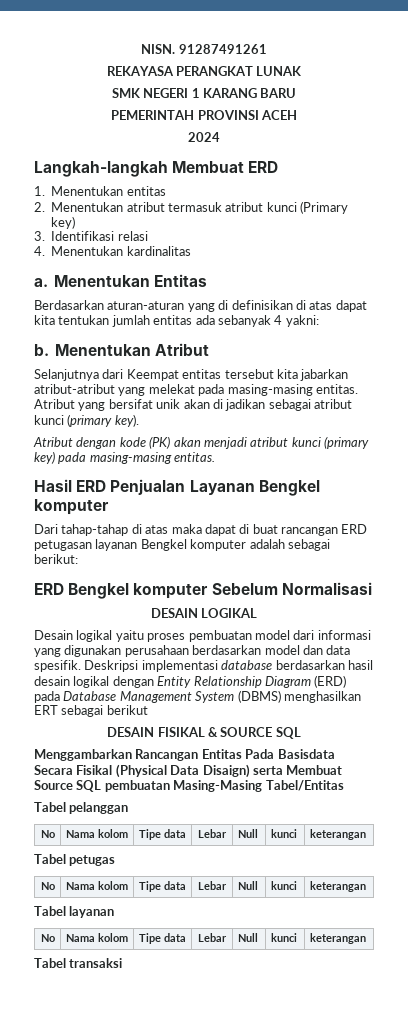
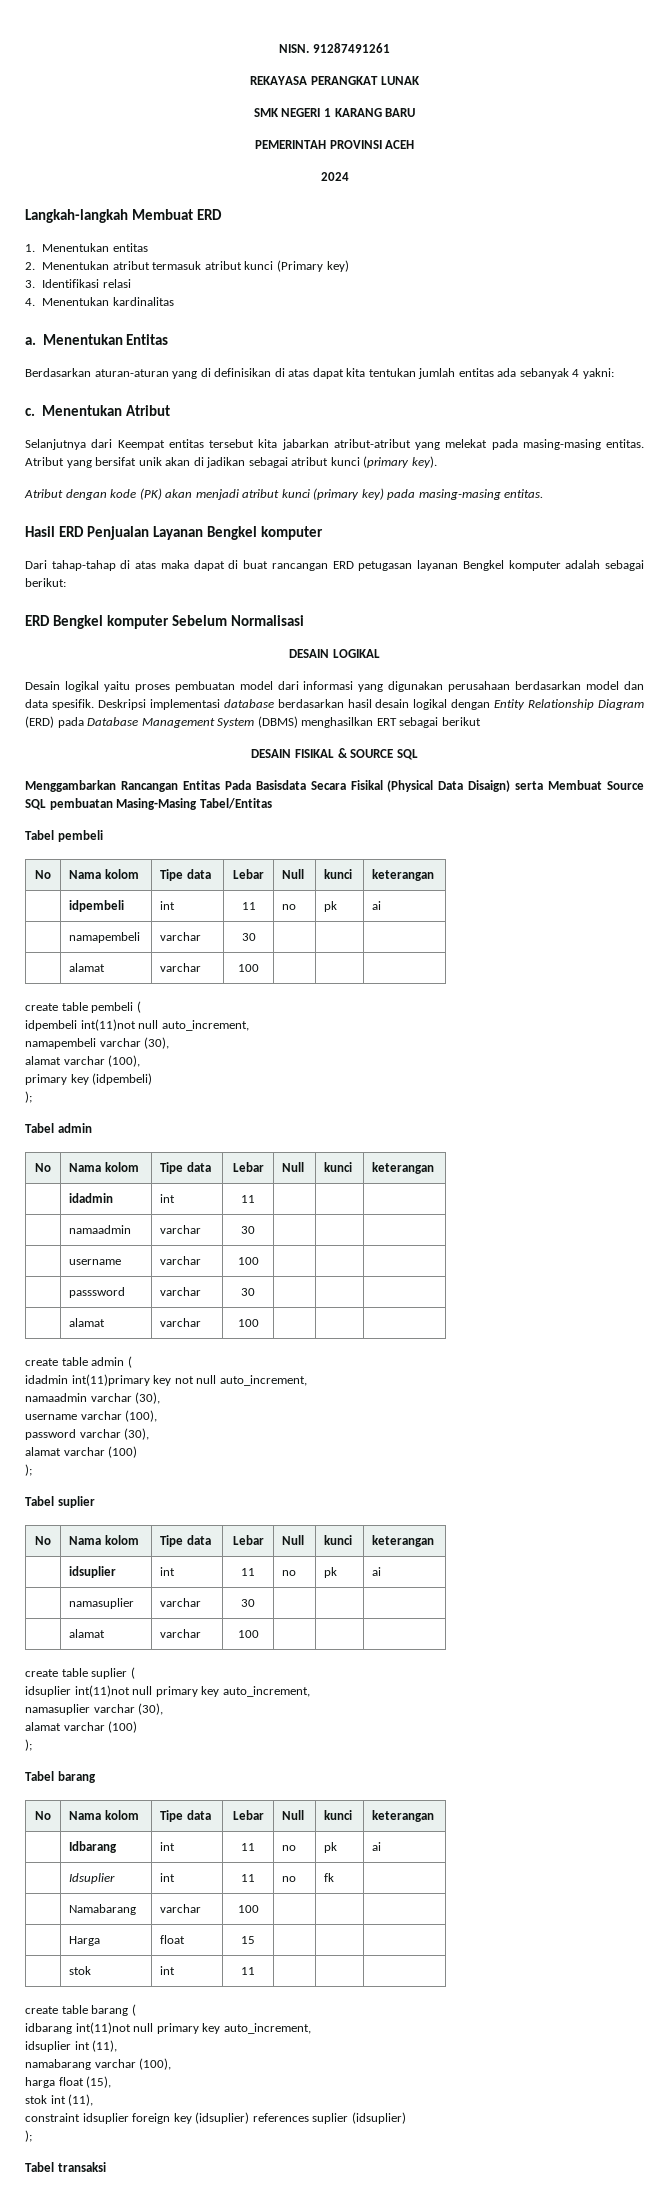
[34,344,49,356] b. -> [25,408,35,416] c.
[69,802,129,814] [40,830,55,838] [65,829,128,838] [138,829,186,840] [198,829,227,838] [237,829,258,838] [270,829,297,838] [309,829,366,840] [34,854,116,866] [40,882,55,890] [65,881,128,890] [138,881,186,892] [198,881,227,890] [237,881,258,890] [270,881,297,890] [309,881,366,892] [34,906,115,918] [40,934,55,942] [65,933,128,942] [138,933,186,944] [198,933,227,942] [237,933,258,942] [270,933,297,942] [309,933,366,944] pelanggan // No | Nama kolom | Tipe data | Lebar | Null | kunci | keterangan // Tabel petugas // No | Nama kolom | Tipe data | Lebar | Null | kunci | keterangan // Tabel layanan // No | Nama kolom | Tipe data | Lebar | Null | kunci | keterangan -> [57,830,103,842] [35,870,51,879] [69,869,139,879] [160,869,211,881] [233,869,264,879] [282,869,305,879] [324,869,353,879] [372,869,435,881] [69,900,125,912] [160,901,176,910] [241,902,256,910] [282,904,297,910] [324,901,338,912] [372,901,382,910] [69,932,141,943] [160,932,202,941] [241,933,256,941] [69,963,106,972] [160,963,202,972] [238,964,259,972] [25,1001,141,1013] [25,1019,249,1031] [25,1037,170,1049] [25,1055,141,1067] [25,1073,153,1085] [25,1091,32,1103] [25,1123,92,1133] [35,1163,51,1172] [69,1162,139,1172] [160,1162,211,1174] [232,1162,264,1172] [282,1162,305,1172] [324,1162,353,1172] [372,1162,435,1174] [69,1193,114,1203] [160,1194,176,1203] [241,1195,255,1203] [69,1225,132,1234] [160,1225,202,1234] [241,1226,255,1234] [69,1259,122,1265] [160,1256,202,1265] [237,1257,259,1265] [69,1287,126,1298] [160,1287,202,1296] [241,1288,255,1296] [69,1318,106,1327] [160,1318,202,1327] [237,1319,259,1327] [25,1356,132,1368] [25,1374,307,1386] [25,1392,161,1404] [25,1410,158,1422] [25,1428,150,1440] [25,1446,138,1458] [25,1464,32,1476] [25,1496,95,1508] [35,1536,51,1545] [69,1535,139,1545] [160,1535,211,1547] [232,1535,264,1545] [282,1535,305,1545] [324,1535,353,1545] [372,1535,435,1547] [69,1566,117,1578] [160,1567,176,1576] [241,1568,255,1576] [282,1570,297,1576] [324,1567,338,1578] [372,1567,382,1576] [69,1598,135,1609] [160,1598,202,1607] [241,1599,255,1607] [69,1629,106,1638] [160,1629,202,1638] [237,1630,259,1638] [25,1667,135,1679] [25,1685,310,1697] [25,1703,164,1715] [25,1721,138,1733] [25,1739,32,1751] [25,1771,96,1783] [35,1811,51,1820] [69,1810,139,1820] [160,1810,211,1822] [232,1810,264,1820] [282,1810,305,1820] [324,1810,353,1820] [372,1810,435,1822] [69,1841,118,1853] [160,1842,176,1851] [241,1843,255,1851] [282,1845,297,1851] [324,1842,338,1853] [372,1842,382,1851] [69,1873,116,1884] [160,1873,176,1882] [241,1874,255,1882] [282,1876,297,1882] [324,1873,335,1882] [69,1904,137,1915] [160,1904,202,1913] [237,1905,259,1913] [69,1936,101,1946] [160,1935,186,1944] [241,1936,255,1944] [69,1966,92,1975] [160,1966,176,1975] [241,1967,255,1975] [25,2004,136,2016] [25,2022,311,2034] [25,2040,118,2052] [25,2058,172,2070] [25,2076,112,2088] [25,2094,94,2106] [25,2112,406,2124] [25,2130,32,2142] pembeli // No | Nama kolom | Tipe data | Lebar | Null | kunci | keterangan // | idpembeli | int | 11 | no | pk | ai // | namapembeli | varchar | 30 | | | // | alamat | varchar | 100 | | | // create table pembeli ( // idpembeli int(11)not null auto_increment, // namapembeli varchar (30), // alamat varchar (100), // primary key (idpembeli) // ); // Tabel admin // No | Nama kolom | Tipe data | Lebar | Null | kunci | keterangan // | idadmin | int | 11 | | | // | namaadmin | varchar | 30 | | | // | username | varchar | 100 | | | // | passsword | varchar | 30 | | | // | alamat | varchar | 100 | | | // create table admin ( // idadmin int(11)primary key not null auto_increment, // namaadmin varchar (30), // username varchar (100), // password varchar (30), // alamat varchar (100) // ); // Tabel suplier // No | Nama kolom | Tipe data | Lebar | Null | kunci | keterangan // | idsuplier | int | 11 | no | pk | ai // | namasuplier | varchar | 30 | | | // | alamat | varchar | 100 | | | // create table suplier ( // idsuplier int(11)not null primary key auto_increment, // namasuplier varchar (30), // alamat varchar (100) // ); // Tabel barang // No | Nama kolom | Tipe data | Lebar | Null | kunci | keterangan // | Idbarang | int | 11 | no | pk | ai // | Idsuplier | int | 11 | no | fk | // | Namabarang | varchar | 100 | | | // | Harga | float | 15 | | | // | stok | int | 11 | | | // create table barang ( // idbarang int(11)not null primary key auto_increment, // idsuplier int (11), // namabarang varchar (100), // harga float (15), // stok int (11), // constraint idsuplier foreign key (idsuplier) references suplier (idsuplier) // );

